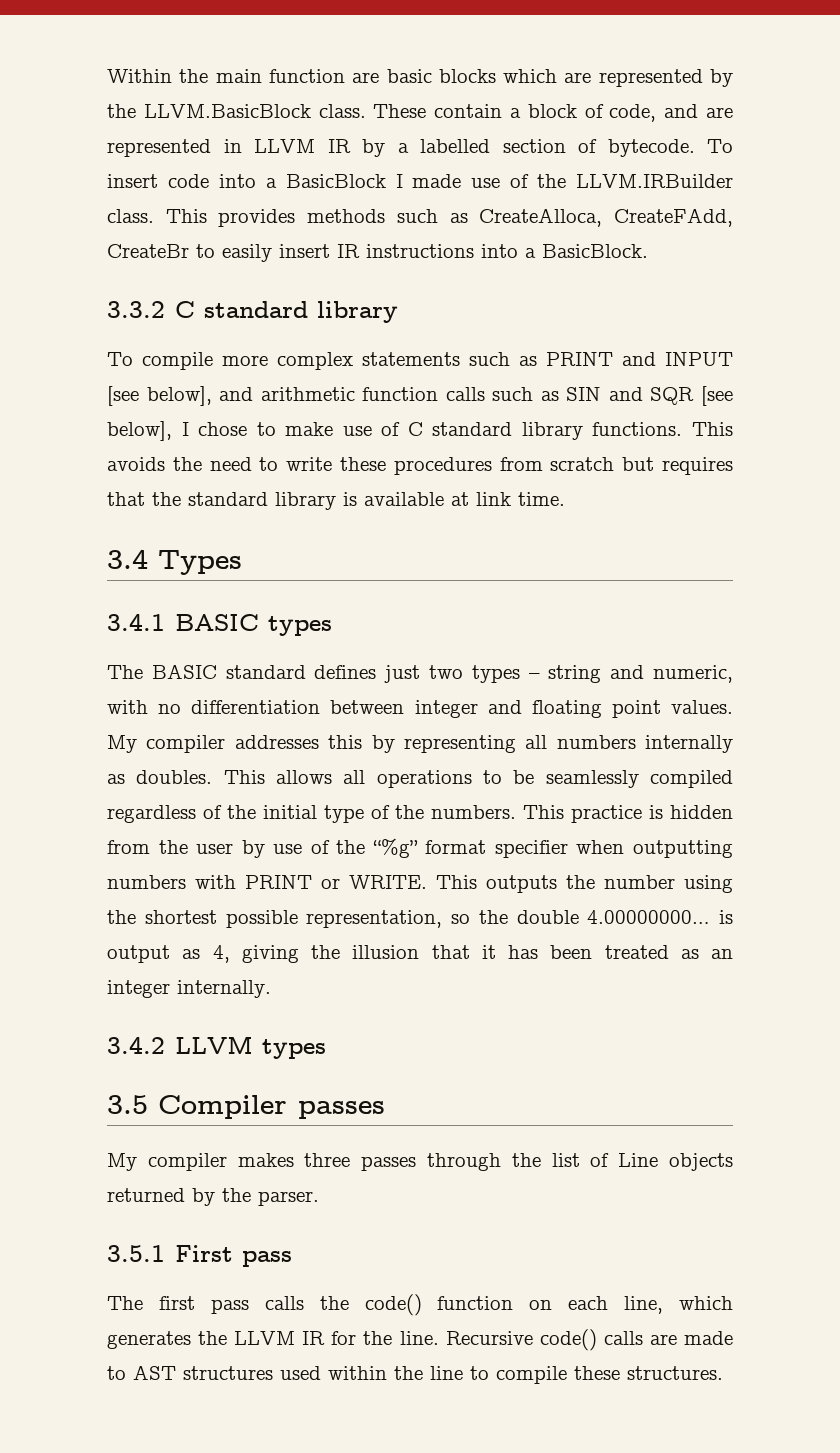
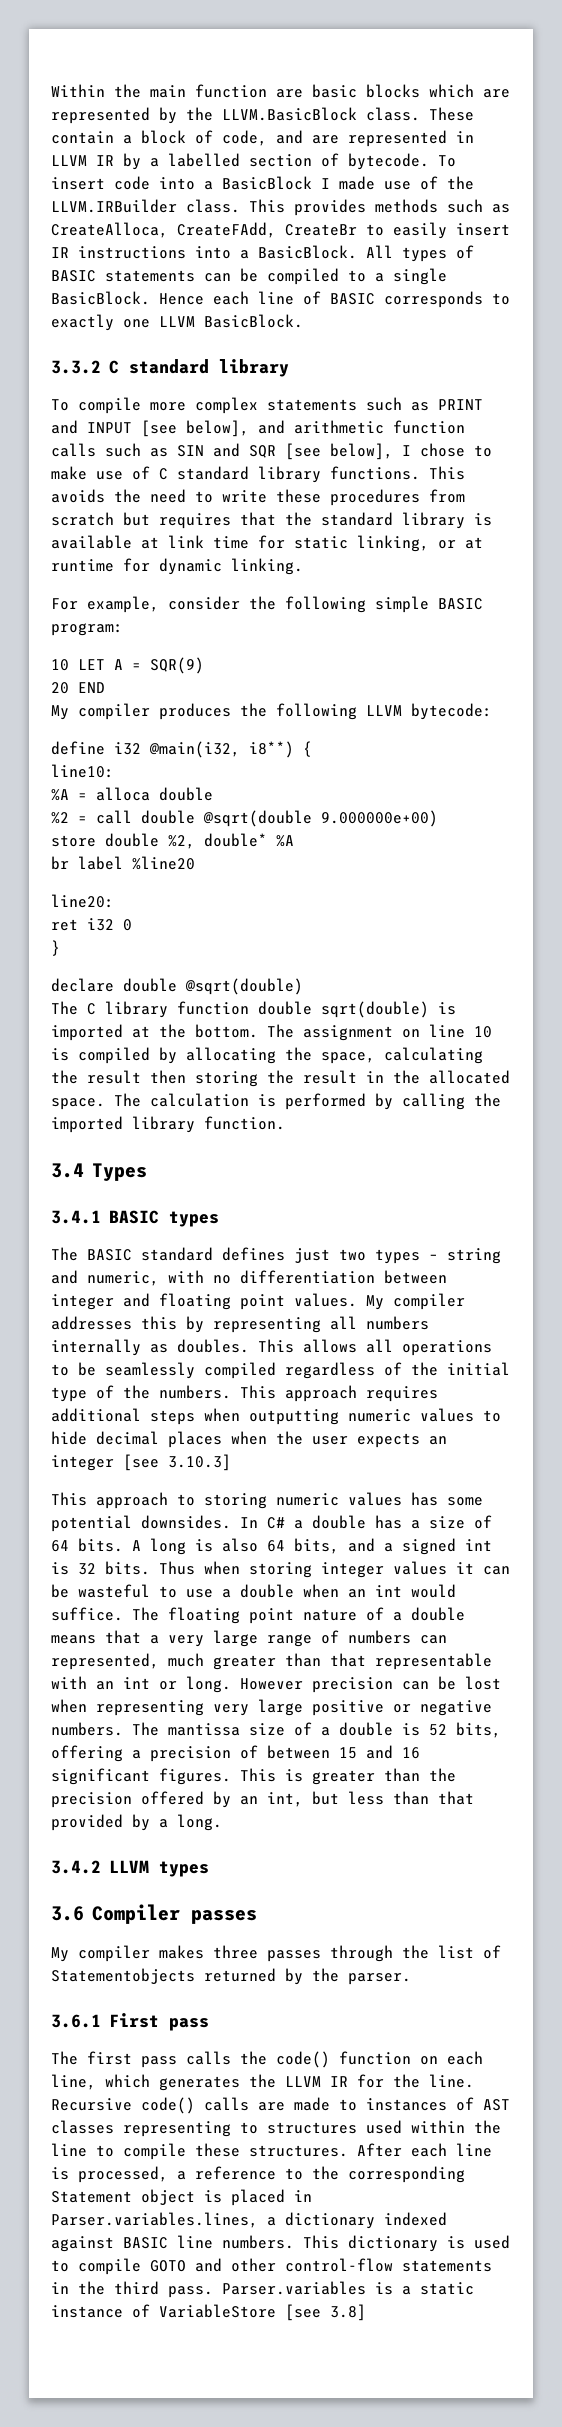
(648, 251) none -> [366,245,474,262] [51,268,447,285] [51,291,510,308] [51,314,303,331] All types of BASIC statements can be compiled to a single BasicBlock. Hence each line of BASIC corresponds to exactly one LLVM BasicBlock.
[518,492,565,506] time. -> [213,535,483,552] [51,558,303,575] [51,596,483,613] [51,623,123,636] [51,657,204,674] [51,682,105,694] [51,703,492,720] [51,741,312,758] [51,764,114,778] [51,787,213,801] [51,810,438,827] [51,833,294,849] [51,856,195,870] [51,894,114,908] [51,918,132,931] [51,940,60,956] [51,978,303,995] [51,1001,456,1018] [51,1024,492,1041] [51,1047,483,1064] [51,1070,510,1087] [51,1093,501,1110] [51,1116,285,1133] time for static linking, or at runtime for dynamic linking. // For example, consider the following simple BASIC program: // 10 LET A = SQR(9) // 20 END // My compiler produces the following LLVM bytecode: // define i32 @main(i32, i8**) { // line10: // %A = alloca double // %2 = call double @sqrt(double 9.000000e+00) // store double %2, double* %A // br label %line20 // line20: // ret i32 0 // } // declare double @sqrt(double) // The C library function double sqrt(double) is imported at the bottom. The assignment on line 10 is compiled by allocating the space, calculating the result then storing the result in the allocated space. The calculation is performed by calling the imported library function.
[571,805,733,823] [107,838,733,858] [107,875,733,893] [107,910,733,928] [107,945,733,963] [107,980,271,998] practice is hidden from the user by use of the “%g” format specifier when outputting numbers with PRINT or WRITE. This outputs the number using the shortest possible representation, so the double 4.00000000… is output as 4, giving the illusion that it has been treated as an integer internally. -> [285,1385,438,1402] [51,1408,501,1425] [51,1431,447,1448] [51,1454,231,1471] [51,1492,483,1509] [51,1515,492,1532] [51,1538,492,1555] [51,1561,510,1578] [51,1584,456,1598] [51,1607,465,1624] [51,1630,447,1647] [51,1653,492,1670] [51,1676,501,1693] [51,1699,492,1716] [51,1722,501,1738] [51,1745,420,1762] [51,1768,456,1785] [51,1791,474,1808] [51,1814,222,1831] approach requires additional steps when outputting numeric values to hide decimal places when the user expects an integer [see 3.10.3] // This approach to storing numeric values has some potential downsides. In C# a double has a size of 64 bits. A long is also 64 bits, and a signed int is 32 bits. Thus when storing integer values it can be wasteful to use a double when an int would suffice. The floating point nature of a double means that a very large range of numbers can represented, much greater than that representable with an int or long. However precision can be lost when representing very large positive or negative numbers. The mantissa size of a double is 52 bits, offering a precision of between 15 and 16 significant figures. This is greater than the precision offered by an int, but less than that provided by a long.
[107,1095,148,1114] 3.5 -> [51,1906,84,1921] 3.6
[618,1153,733,1171] Line objects -> [51,1968,195,1984] Statementobjects
[107,1245,165,1262] 3.5.1 -> [51,2014,101,2028] 3.6.1
[133,1365,176,1380] AST -> [366,2097,510,2111] [51,2120,258,2137] instances of AST classes representing to
(723, 1373) none -> [357,2143,492,2157] [51,2166,465,2183] [51,2189,312,2206] [51,2212,447,2229] [51,2235,510,2252] [51,2258,492,2275] [51,2281,474,2298] [51,2304,366,2321] After each line is processed, a reference to the corresponding Statement object is placed in Parser.variables.lines, a dictionary indexed against BASIC line numbers. This dictionary is used to compile GOTO and other control-flow statements in the third pass. Parser.variables is a static instance of VariableStore [see 3.8]

